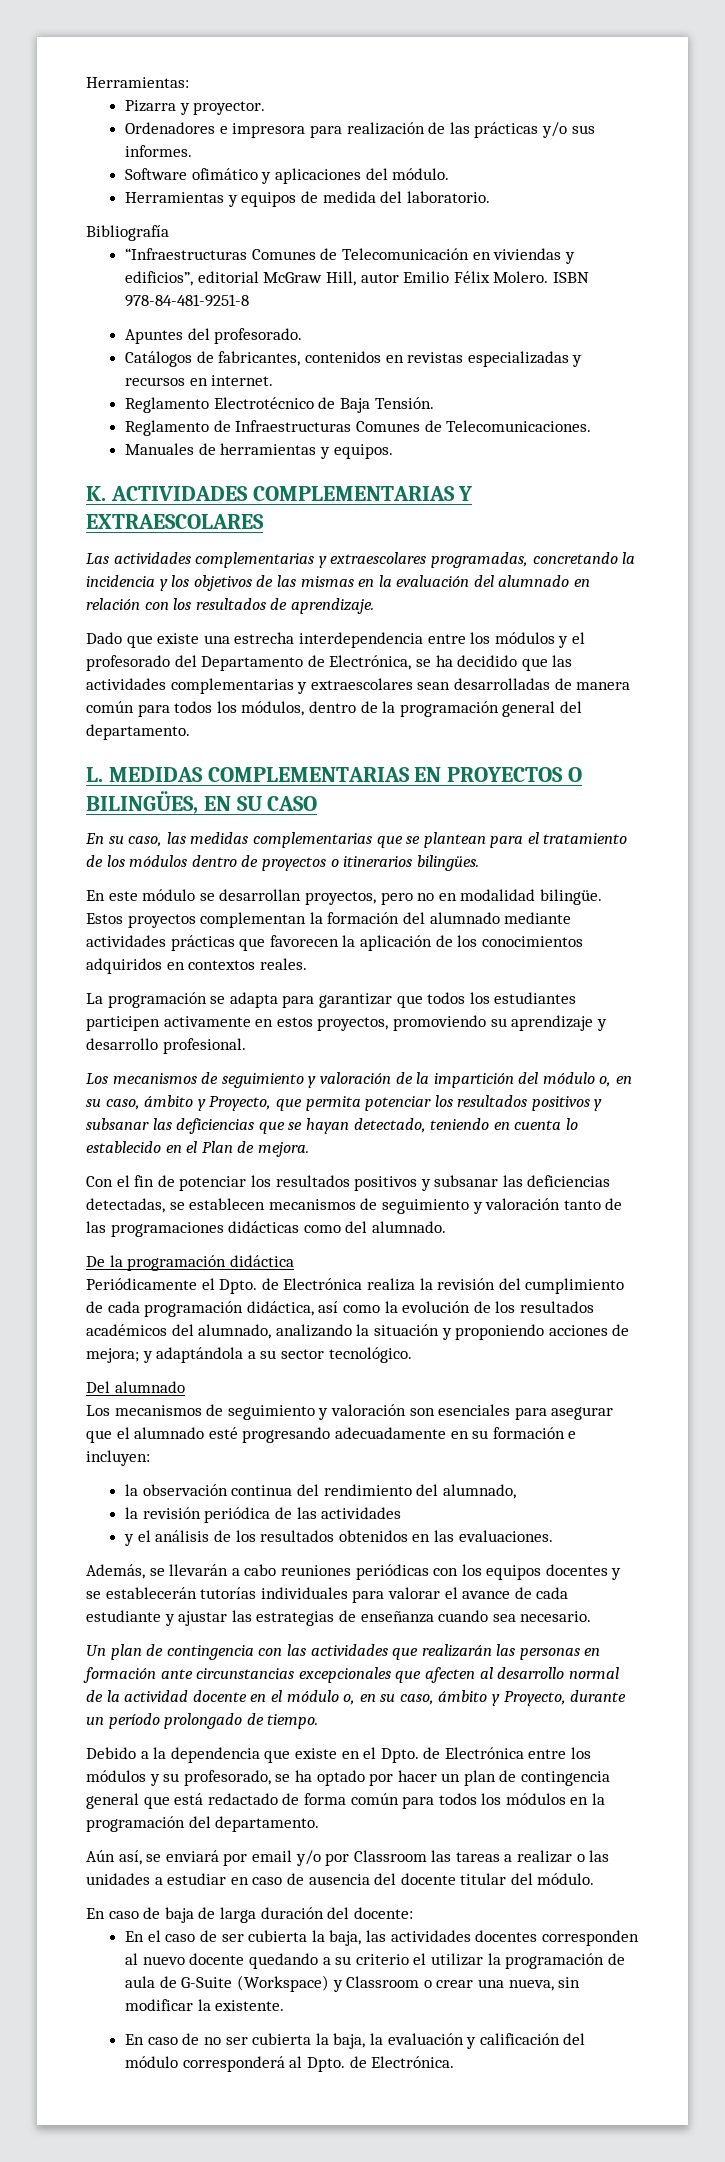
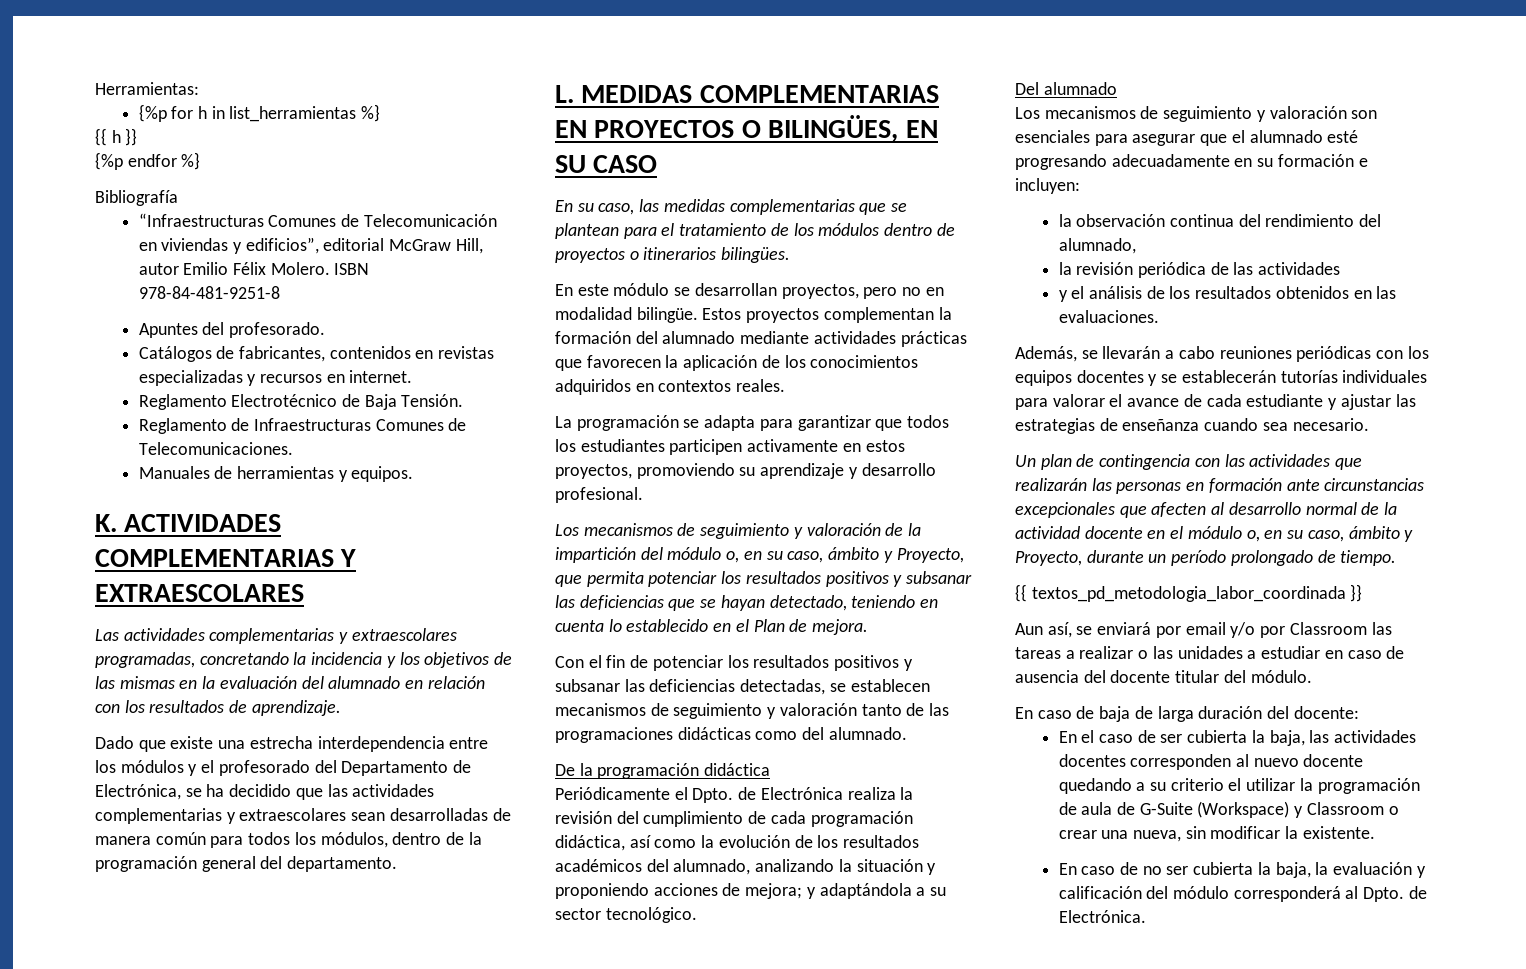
[125,100,266,115] [125,122,595,138] [125,145,193,157] [125,168,450,184] [125,191,490,207] Pizarra y proyector. // Ordenadores e impresora para realización de las prácticas y/o sus informes. // Software ofimático y aplicaciones del módulo. // Herramientas y equipos de medida del laboratorio. -> [138,104,381,122] [95,128,138,146] [95,152,201,170] {%p for h in list_herramientas %} // {{ h }} // {%p endfor %}
[86,1747,592,1763] [86,1770,611,1786] [86,1793,606,1809] [86,1816,320,1832] [86,1850,115,1862] Debido a la dependencia que existe en el Dpto. de Electrónica entre los módulos y su profesorado, se ha optado por hacer un plan de contingencia general que está redactado de forma común para todos los módulos en la programación del departamento. // Aún -> [1015,584,1363,602] [1015,623,1043,635] {{ textos_pd_metodologia_labor_coordinada }} // Aun

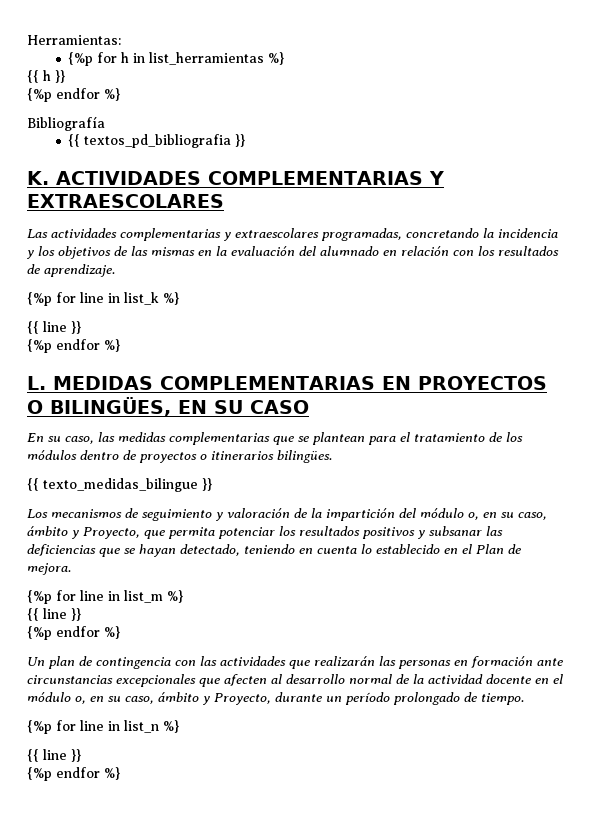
[138,213,497,227] [138,237,483,254] [138,262,370,275] [138,286,280,299] [138,322,326,338] [138,346,495,362] [138,370,413,386] [138,394,464,410] [138,418,467,434] [138,442,293,455] [138,466,414,482] “Infraestructuras Comunes de Telecomunicación en viviendas y edificios”, editorial McGraw Hill, autor Emilio Félix Molero. ISBN 978-84-481-9251-8 // Apuntes del profesorado. // Catálogos de fabricantes, contenidos en revistas especializadas y recursos en internet. // Reglamento Electrotécnico de Baja Tensión. // Reglamento de Infraestructuras Comunes de Telecomunicaciones. // Manuales de herramientas y equipos. -> [68,134,246,148] {{ textos_pd_bibliografia }}
[95,736,489,752] [95,760,472,776] [95,784,435,800] [95,808,511,824] [95,832,482,848] [95,856,398,872] Dado que existe una estrecha interdependencia entre los módulos y el profesorado del Departamento de Electrónica, se ha decidido que las actividades complementarias y extraescolares sean desarrolladas de manera común para todos los módulos, dentro de la programación general del departamento. -> [27,292,179,306] [27,321,81,334] [27,339,120,353] {%p for line in list_k %} // {{ line }} // {%p endfor %}
[555,283,944,299] [555,307,952,323] [555,331,967,347] [555,355,919,371] [555,379,786,395] [555,415,950,431] [555,439,905,455] [555,463,936,479] [555,487,643,503] En este módulo se desarrollan proyectos, pero no en modalidad bilingüe. Estos proyectos complementan la formación del alumnado mediante actividades prácticas que favorecen la aplicación de los conocimientos adquiridos en contextos reales. // La programación se adapta para garantizar que todos los estudiantes participen activamente en estos proyectos, promoviendo su aprendizaje y desarrollo profesional. -> [27,478,212,492] {{ texto_medidas_bilingue }}
[555,655,913,671] [555,679,930,695] [555,703,950,719] [555,727,907,743] [555,763,771,779] [555,787,914,803] [555,811,913,827] [555,835,920,851] [555,859,937,875] [555,883,947,899] [555,907,697,923] [1015,82,1117,95] [1015,106,1378,122] [1015,130,1359,146] [1015,154,1368,170] [1015,178,1080,194] [1058,214,1382,227] [1058,238,1136,254] [1058,262,1341,278] [1058,286,1397,302] [1058,310,1159,323] [1015,346,1429,362] [1015,370,1428,386] [1015,394,1416,410] [1015,418,1369,434] Con el fin de potenciar los resultados positivos y subsanar las deficiencias detectadas, se establecen mecanismos de seguimiento y valoración tanto de las programaciones didácticas como del alumnado. // De la programación didáctica // Periódicamente el Dpto. de Electrónica realiza la revisión del cumplimiento de cada programación didáctica, así como la evolución de los resultados académicos del alumnado, analizando la situación y proponiendo acciones de mejora; y adaptándola a su sector tecnológico. // Del alumnado // Los mecanismos de seguimiento y valoración son esenciales para asegurar que el alumnado esté progresando adecuadamente en su formación e incluyen: // la observación continua del rendimiento del alumnado, // la revisión periódica de las actividades // y el análisis de los resultados obtenidos en las evaluaciones. // Además, se llevarán a cabo reuniones periódicas con los equipos docentes y se establecerán tutorías individuales para valorar el avance de cada estudiante y ajustar las estrategias de enseñanza cuando sea necesario. -> [27,590,183,604] [27,608,81,621] [27,626,120,640] {%p for line in list_m %} // {{ line }} // {%p endfor %}
[1015,584,1363,602] [1015,622,1392,638] [1015,646,1405,659] [1015,670,1312,683] [1015,706,1359,722] [1058,730,1417,746] [1058,754,1364,770] [1058,778,1420,794] [1058,801,1399,818] [1058,826,1375,842] [1058,862,1426,878] [1058,886,1427,902] [1058,910,1146,923] // {{ textos_pd_metodologia_labor_coordinada }} // Aun así, se enviará por email y/o por Classroom las tareas a realizar o las unidades a estudiar en caso de ausencia del docente titular del módulo. // En caso de baja de larga duración del docente: // En el caso de ser cubierta la baja, las actividades docentes corresponden al nuevo docente quedando a su criterio el utilizar la programación de aula de G-Suite (Workspace) y Classroom o crear una nueva, sin modificar la existente. // En caso de no ser cubierta la baja, la evaluación y calificación del módulo corresponderá al Dpto. de Electrónica. -> [27,720,179,734] [27,749,81,762] [27,767,120,781] // {%p for line in list_n %} // {{ line }} // {%p endfor %}

